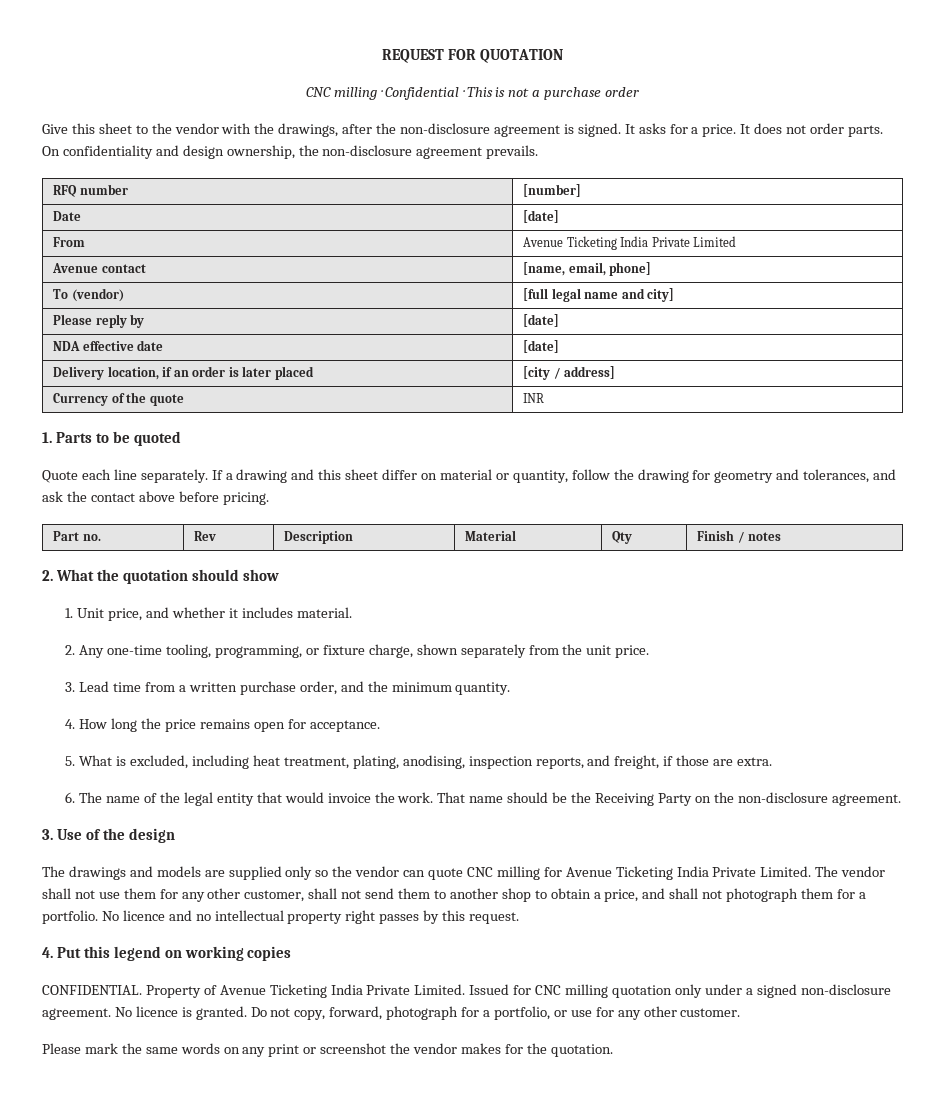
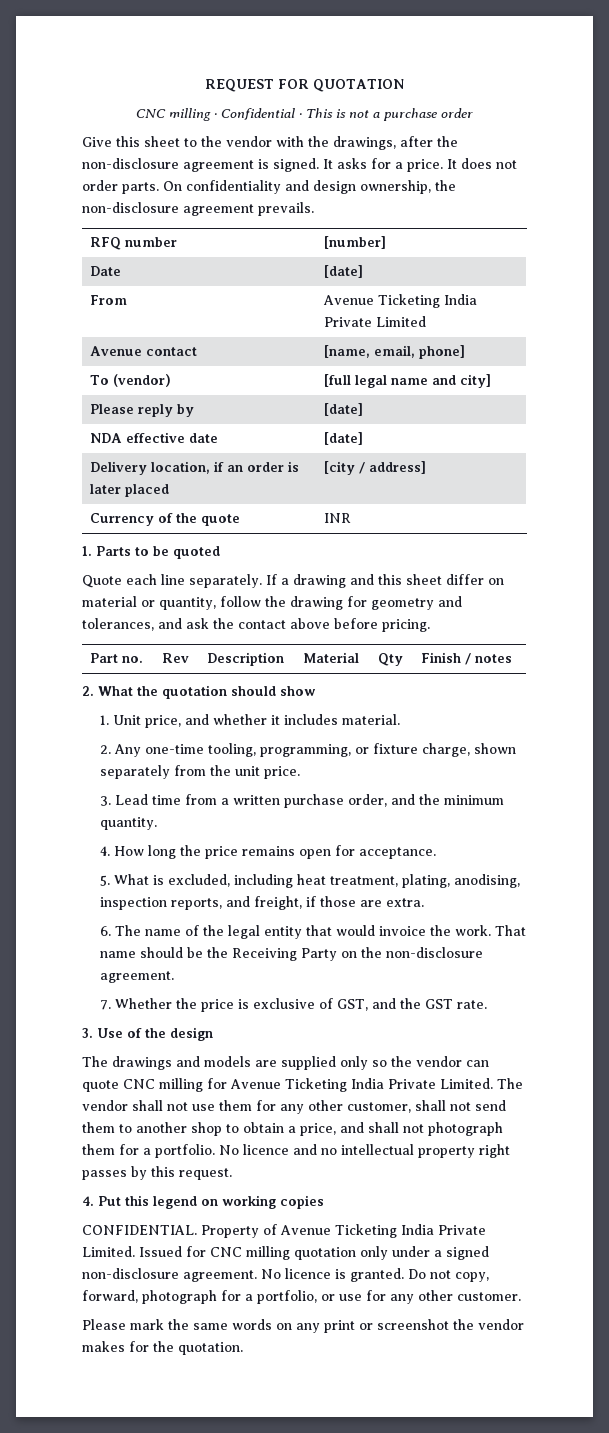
(901, 800) none -> [100,998,488,1012] // 7. Whether the price is exclusive of GST, and the GST rate.

